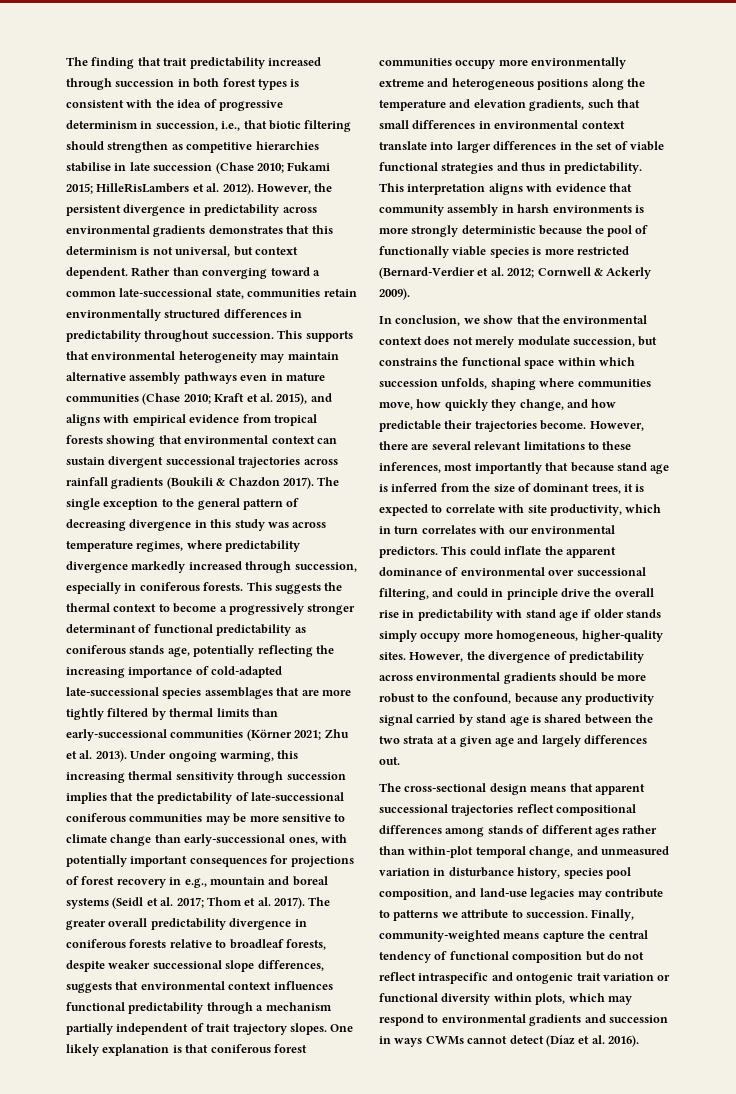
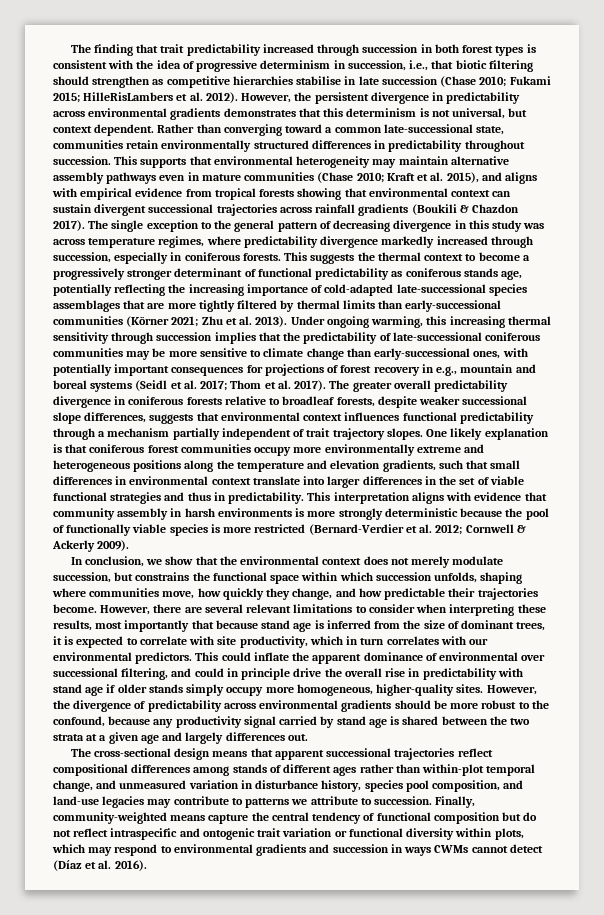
[602,441,632,450] [379,462,441,473] these inferences, -> [368,604,546,616] [53,620,92,631] consider when interpreting these results,

